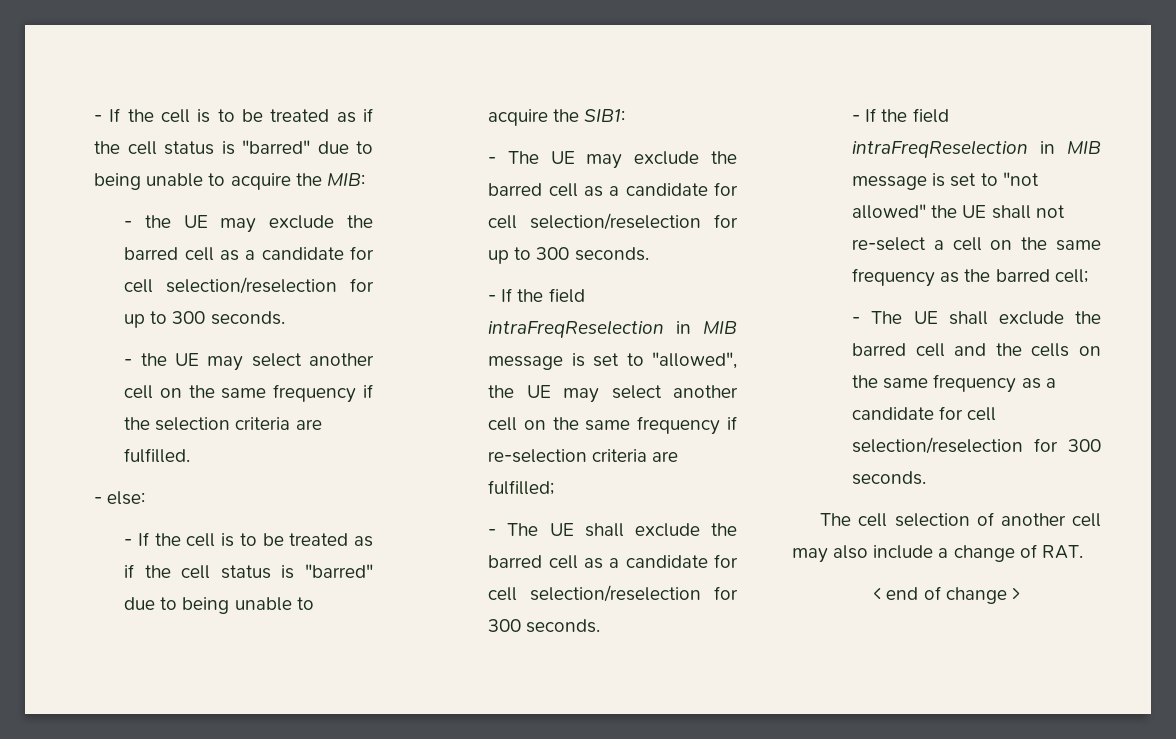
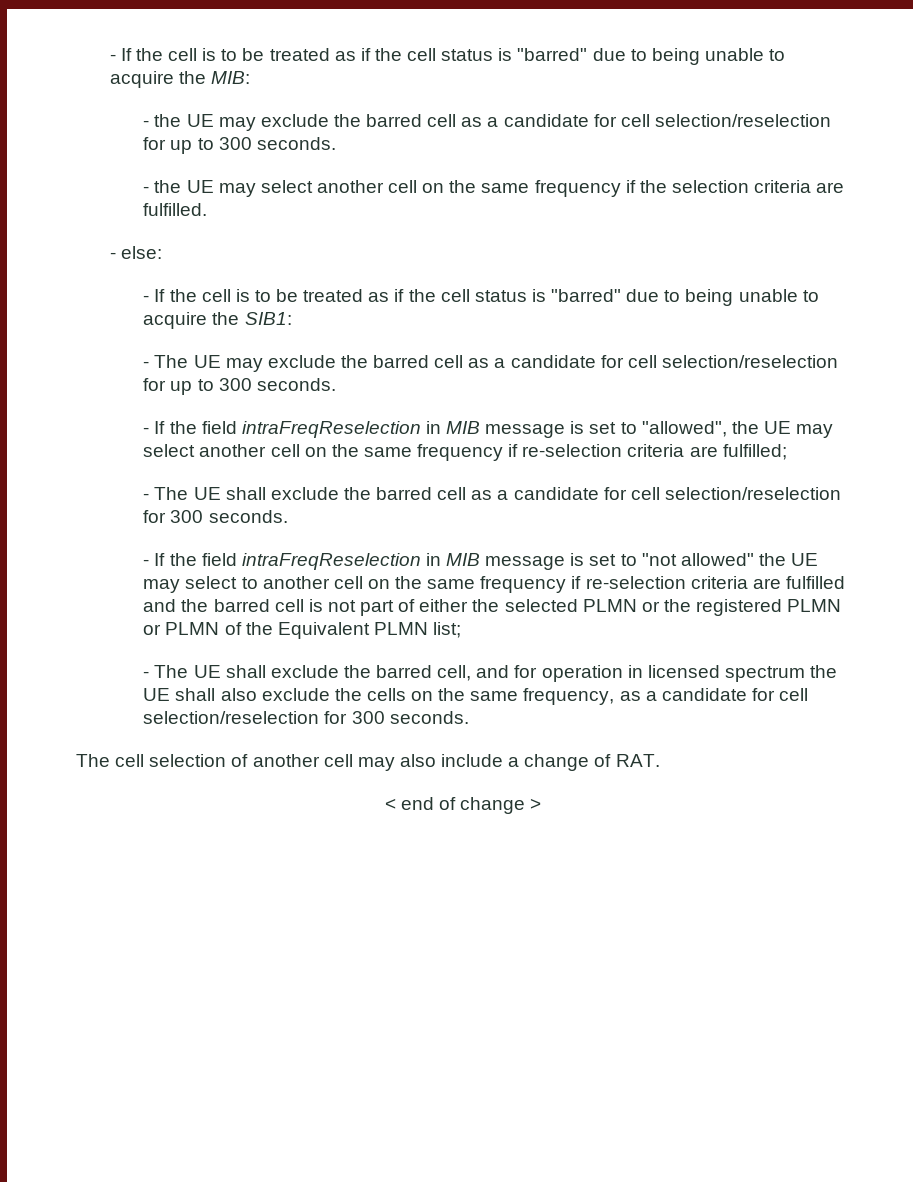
[991,205,1065,219] [852,237,1101,251] [852,268,1088,287] [852,311,1101,325] [852,343,987,357] shall not re-select a cell on the same frequency as the barred cell; // - The UE shall exclude the barred cell and -> [143,576,845,593] [143,599,842,616] [143,622,462,639] [143,665,838,682] [143,688,330,701] may select to another cell on the same frequency if re-selection criteria are fulfilled and the barred cell is not part of either the selected PLMN or the registered PLMN or PLMN of the Equivalent PLMN list; // - The UE shall exclude the barred cell, and for operation in licensed spectrum the UE shall also exclude
[933,374,1017,393] frequency -> [523,688,615,705] frequency,

